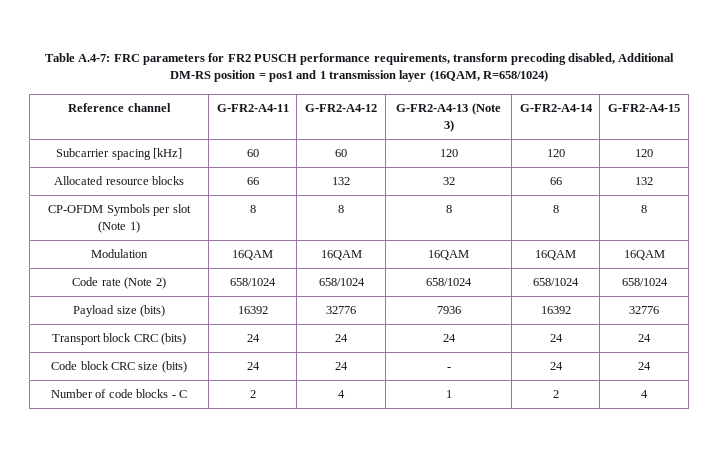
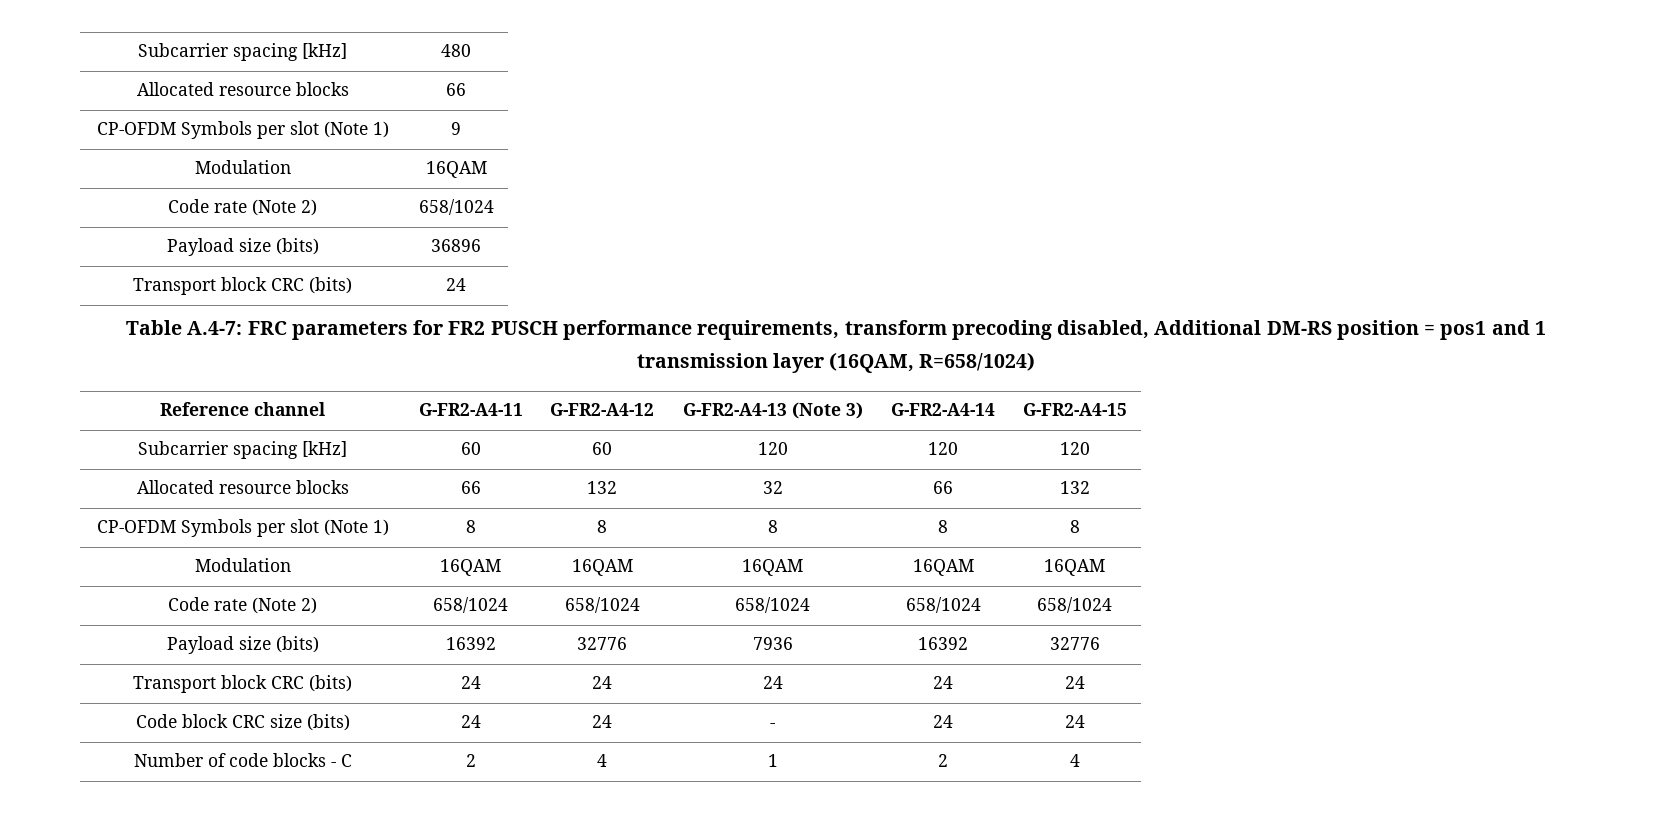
(44, 57) none -> [138,43,347,61] [441,44,471,57] [136,82,349,96] [446,83,466,96] [96,121,389,139] [451,122,461,135] [194,160,291,174] [425,161,487,178] [168,199,317,216] [418,199,494,215] [166,238,319,256] [431,239,481,252] [133,277,352,295] [446,278,466,291] Subcarrier spacing [kHz] | 480 // Allocated resource blocks | 66 // CP-OFDM Symbols per slot (Note 1) | 9 // Modulation | 16QAM // Code rate (Note 2) | 658/1024 // Payload size (bits) | 36896 // Transport block CRC (bits) | 24 //

